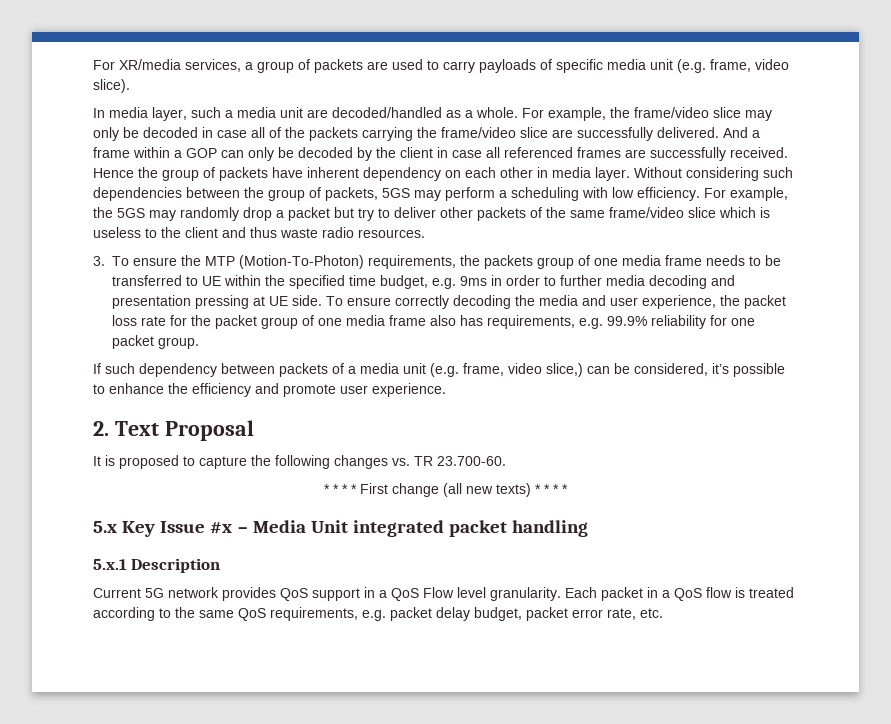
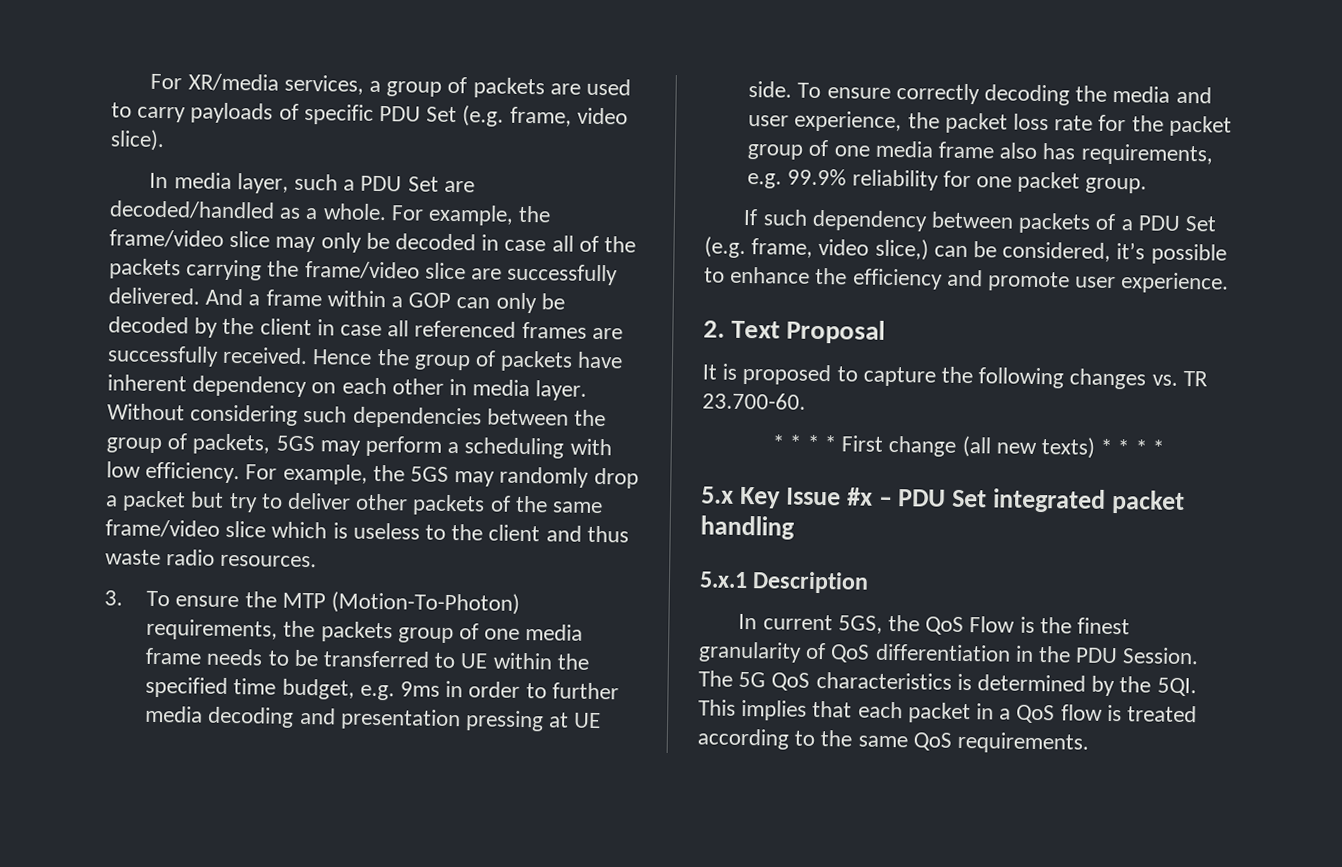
[607,59,673,70] media unit -> [379,106,458,123] PDU Set
[237,107,303,118] media unit -> [360,175,439,192] PDU Set
[360,363,426,374] media unit -> [1137,215,1218,232] PDU Set
[252,520,348,533] Media Unit -> [898,489,988,508] PDU Set
[93,587,597,601] Current 5G network provides QoS support in a QoS Flow level granularity. Each -> [738,613,1131,636] [698,641,1200,665] [698,670,1197,697] [698,699,903,721] In current 5GS, the QoS Flow is the finest granularity of QoS differentiation in the PDU Session. The 5G QoS characteristics is determined by the 5QI. This implies that each
[270,607,663,621] requirements, e.g. packet delay budget, packet error rate, etc. -> [957,731,1090,754] requirements.

